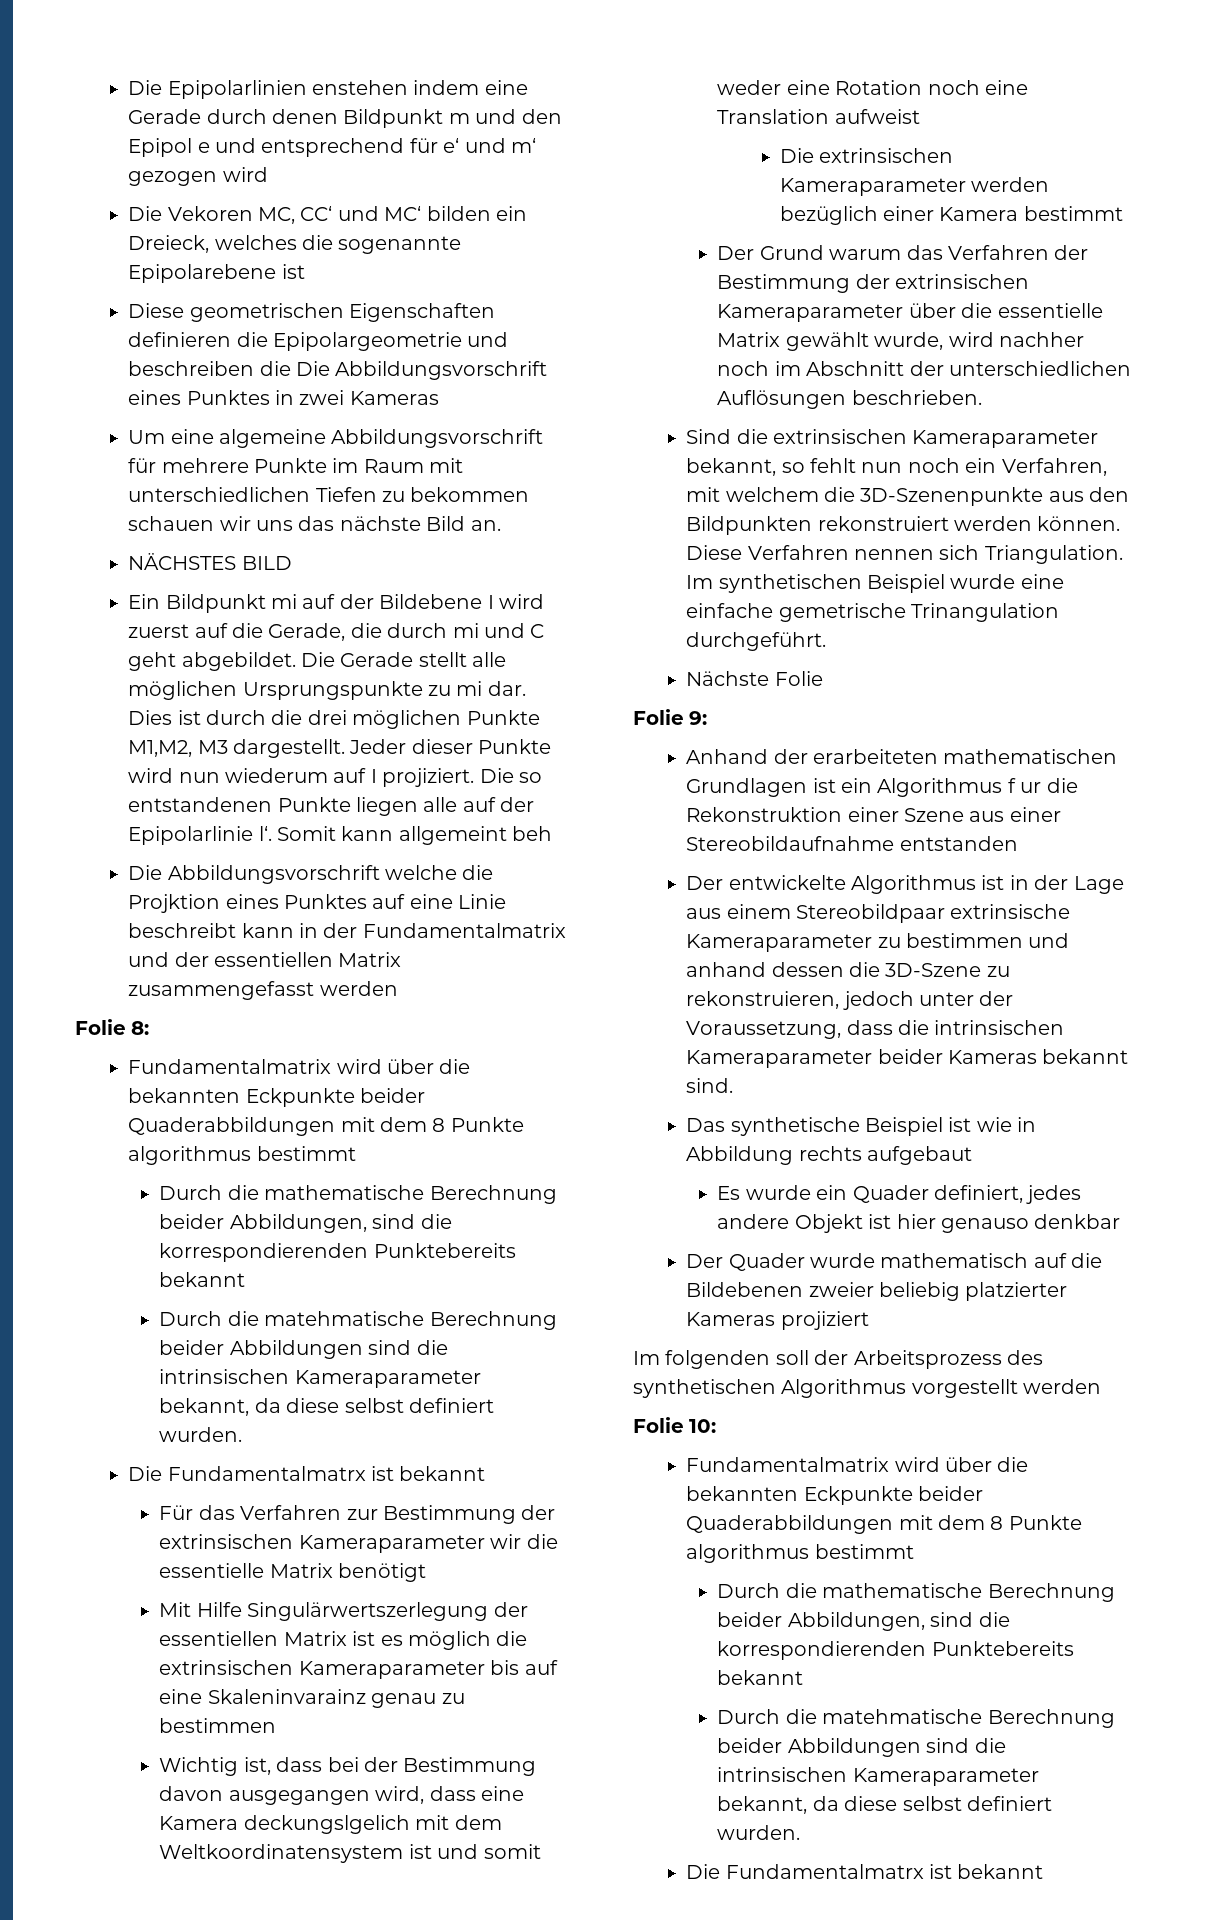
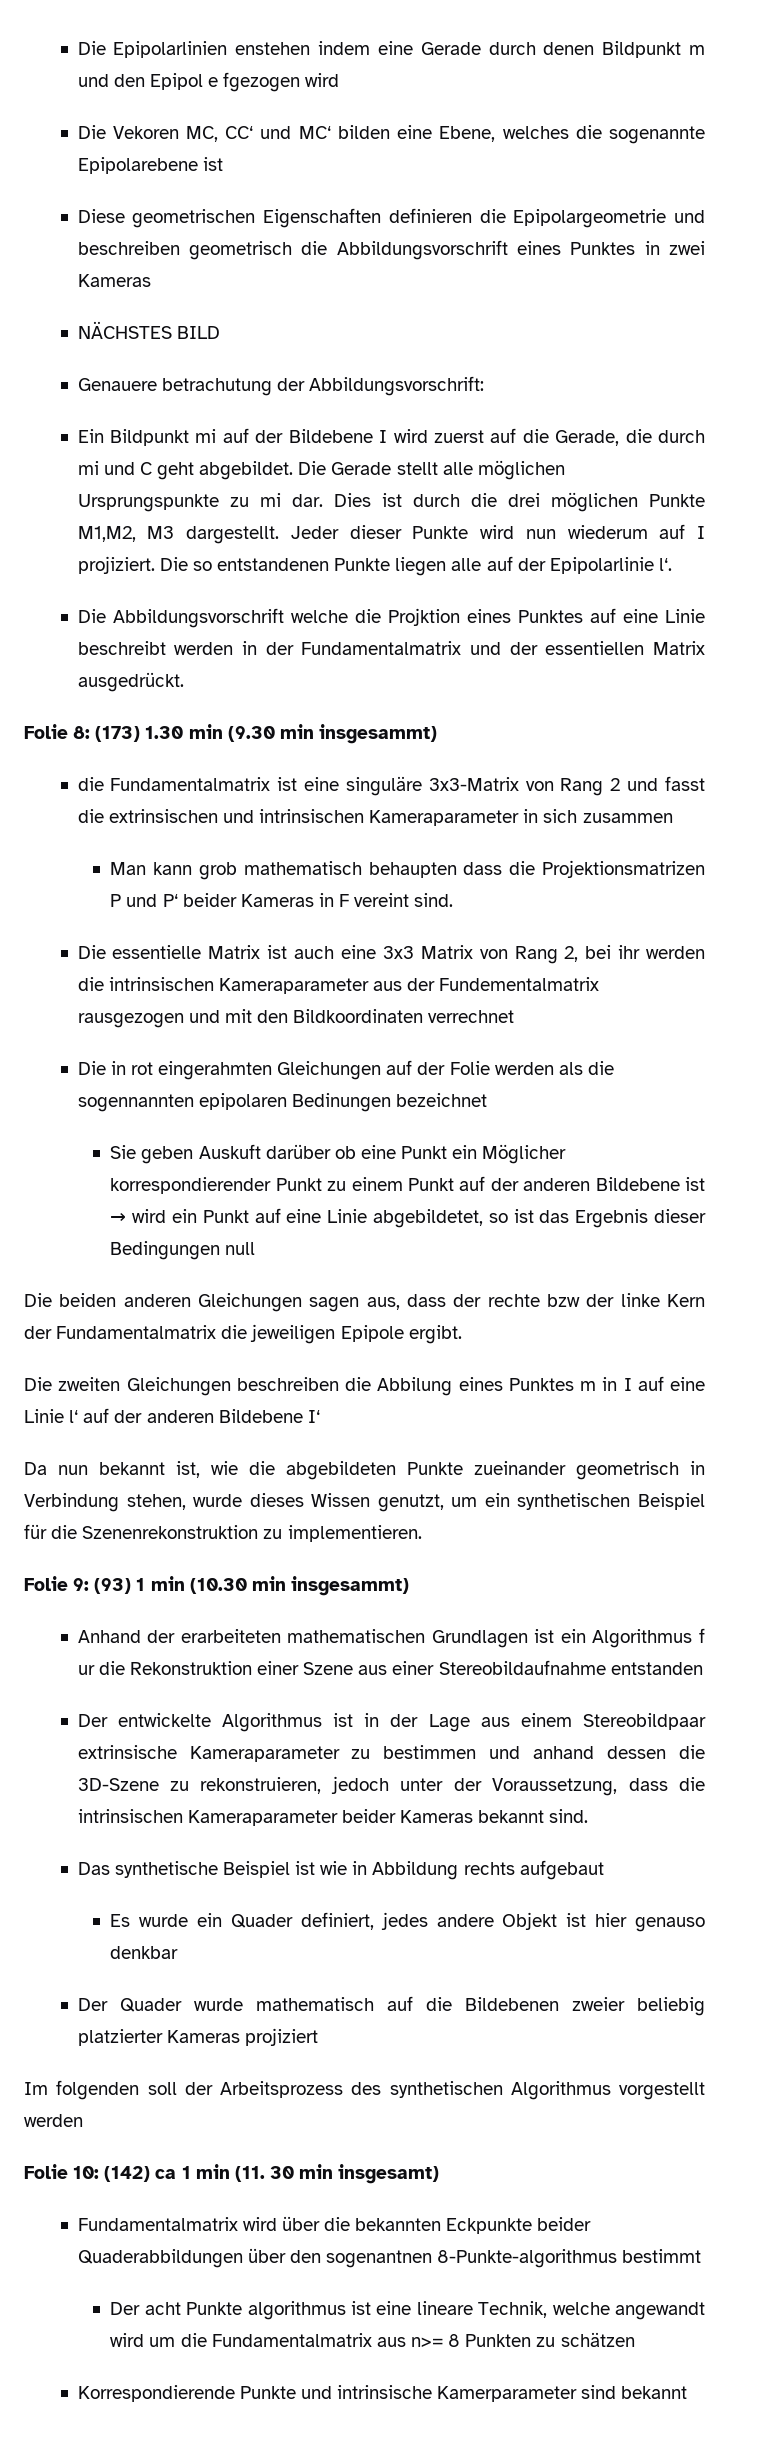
[214,138,536,157] [128,171,218,186] und entsprechend für e‘ und m‘ gezogen -> [223,72,301,92] fgezogen
[495,206,527,221] [128,235,210,253] ein Dreieck, -> [397,125,496,142] eine Ebene,
[259,361,330,376] die Die -> [188,241,328,260] geometrisch die
[128,429,544,448] [128,458,464,473] [128,487,530,502] [128,516,501,531] [128,553,292,570] Um eine algemeine Abbildungsvorschrift für mehrere Punkte im Raum mit unterschiedlichen Tiefen zu bekommen schauen wir uns das nächste Bild an. // NÄCHSTES BILD -> [77,321,220,339] [77,376,485,396] NÄCHSTES BILD // Genauere betrachutung der Abbildungsvorschrift:
[276,826,553,845] Somit kann allgemeint beh -> (672, 564) none
[241,923,294,938] kann -> [174,642,234,655] werden
[128,981,398,1000] zusammengefasst werden -> [77,672,184,692] ausgedrückt.
[128,1059,471,1074] [128,1088,425,1107] [128,1117,524,1136] [128,1146,356,1165] [159,1185,557,1204] [159,1214,452,1233] [159,1243,516,1262] [159,1272,246,1287] [159,1311,557,1330] [159,1340,448,1359] [159,1369,481,1388] [159,1398,494,1416] [159,1427,243,1442] [128,1466,486,1481] [159,1505,556,1524] [159,1534,558,1553] [159,1563,427,1582] [159,1602,528,1621] [159,1631,528,1650] [159,1660,558,1679] [159,1689,465,1708] [159,1718,277,1733] [159,1757,537,1776] [159,1786,524,1805] [159,1815,502,1834] [159,1844,541,1863] [717,80,1028,95] [717,109,920,124] [779,148,954,163] [779,177,1050,196] [779,206,1123,225] [717,245,1089,260] [717,274,1030,293] [717,303,1103,322] [717,332,1084,351] [717,361,1131,376] [717,390,982,409] [686,429,1099,448] [686,458,1107,476] [686,487,1130,506] [686,516,1121,535] [686,545,1123,564] [686,574,1064,593] [686,603,1059,622] [686,632,827,651] [686,671,823,686] [633,709,708,725] // Fundamentalmatrix wird über die bekannten Eckpunkte beider Quaderabbildungen mit dem 8 Punkte algorithmus bestimmt // Durch die mathematische Berechnung beider Abbildungen, sind die korrespondierenden Punktebereits bekannt // Durch die matehmatische Berechnung beider Abbildungen sind die intrinsischen Kameraparameter bekannt, da diese selbst definiert wurden. // Die Fundamentalmatrx ist bekannt // Für das Verfahren zur Bestimmung der extrinsischen Kameraparameter wir die essentielle Matrix benötigt // Mit Hilfe Singulärwertszerlegung der essentiellen Matrix ist es möglich die extrinsischen Kameraparameter bis auf eine Skaleninvarainz genau zu bestimmen // Wichtig ist, dass bei der Bestimmung davon ausgegangen wird, dass eine Kamera deckungslgelich mit dem Weltkoordinatensystem ist und somit weder eine Rotation noch eine Translation aufweist // Die extrinsischen Kameraparameter werden bezüglich einer Kamera bestimmt // Der Grund warum das Verfahren der Bestimmung der extrinsischen Kameraparameter über die essentielle Matrix gewählt wurde, wird nachher noch im Abschnitt der unterschiedlichen Auflösungen beschrieben. // Sind die extrinsischen Kameraparameter bekannt, so fehlt nun noch ein Verfahren, mit welchem die 3D-Szenenpunkte aus den Bildpunkten rekonstruiert werden können. Diese Verfahren nennen sich Triangulation. Im synthetischen Beispiel wurde eine einfache gemetrische Trinangulation durchgeführt. // Nächste Folie // Folie 9: -> [95,724,437,744] [77,776,706,796] [77,809,673,826] [110,860,706,880] [110,893,454,907] [77,945,705,964] [77,977,600,994] [77,1009,515,1028] [77,1060,614,1080] [77,1093,488,1112] [110,1144,567,1164] [110,1176,706,1194] [110,1208,706,1228] [110,1241,256,1260] [24,1293,705,1312] [24,1324,462,1344] [24,1376,705,1396] [24,1408,320,1423] [24,1461,705,1480] [24,1493,705,1512] [24,1524,422,1542] [24,1576,409,1596] (173) 1.30 min (9.30 min insgesammt) // die Fundamentalmatrix ist eine singuläre 3x3-Matrix von Rang 2 und fasst die extrinsischen und intrinsischen Kameraparameter in sich zusammen // Man kann grob mathematisch behaupten dass die Projektionsmatrizen P und P‘ beider Kameras in F vereint sind. // Die essentielle Matrix ist auch eine 3x3 Matrix von Rang 2, bei ihr werden die intrinsischen Kameraparameter aus der Fundementalmatrix rausgezogen und mit den Bildkoordinaten verrechnet // Die in rot eingerahmten Gleichungen auf der Folie werden als die sogennannten epipolaren Bedinungen bezeichnet // Sie geben Auskuft darüber ob eine Punkt ein Möglicher korrespondierender Punkt zu einem Punkt auf der anderen Bildebene ist → wird ein Punkt auf eine Linie abgebildetet, so ist das Ergebnis dieser Bedingungen null // Die beiden anderen Gleichungen sagen aus, dass der rechte bzw der linke Kern der Fundamentalmatrix die jeweiligen Epipole ergibt. // Die zweiten Gleichungen beschreiben die Abbilung eines Punktes m in I auf eine Linie l‘ auf der anderen Bildebene I‘ // Da nun bekannt ist, wie die abgebildeten Punkte zueinander geometrisch in Verbindung stehen, wurde dieses Wissen genutzt, um ein synthetischen Beispiel für die Szenenrekonstruktion zu implementieren. // Folie 9: (93) 1 min (10.30 min insgesammt)
[686,1457,1029,1472] [686,1486,983,1505] [686,1515,1082,1534] [686,1544,914,1563] [717,1583,1115,1602] [717,1612,1010,1631] [717,1641,1074,1660] [717,1670,804,1685] [717,1709,1115,1728] [717,1738,1006,1757] [717,1767,1039,1786] [717,1796,1052,1814] [717,1825,801,1840] [686,1864,952,1879] // Fundamentalmatrix wird über die bekannten Eckpunkte beider Quaderabbildungen mit dem 8 Punkte algorithmus bestimmt // Durch die mathematische Berechnung beider Abbildungen, sind die korrespondierenden Punktebereits bekannt // Durch die matehmatische Berechnung beider Abbildungen sind die intrinsischen Kameraparameter bekannt, da diese selbst definiert wurden. // Die Fundamentalmatrx ist -> [104,2164,440,2184] [77,2216,592,2234] [77,2248,702,2268] [110,2301,706,2320] [110,2332,635,2347] [77,2385,617,2402] (142) ca 1 min (11. 30 min insgesamt) // Fundamentalmatrix wird über die bekannten Eckpunkte beider Quaderabbildungen über den sogenantnen 8-Punkte-algorithmus bestimmt // Der acht Punkte algorithmus ist eine lineare Technik, welche angewandt wird um die Fundamentalmatrix aus n>= 8 Punkten zu schätzen // Korrespondierende Punkte und intrinsische Kamerparameter sind

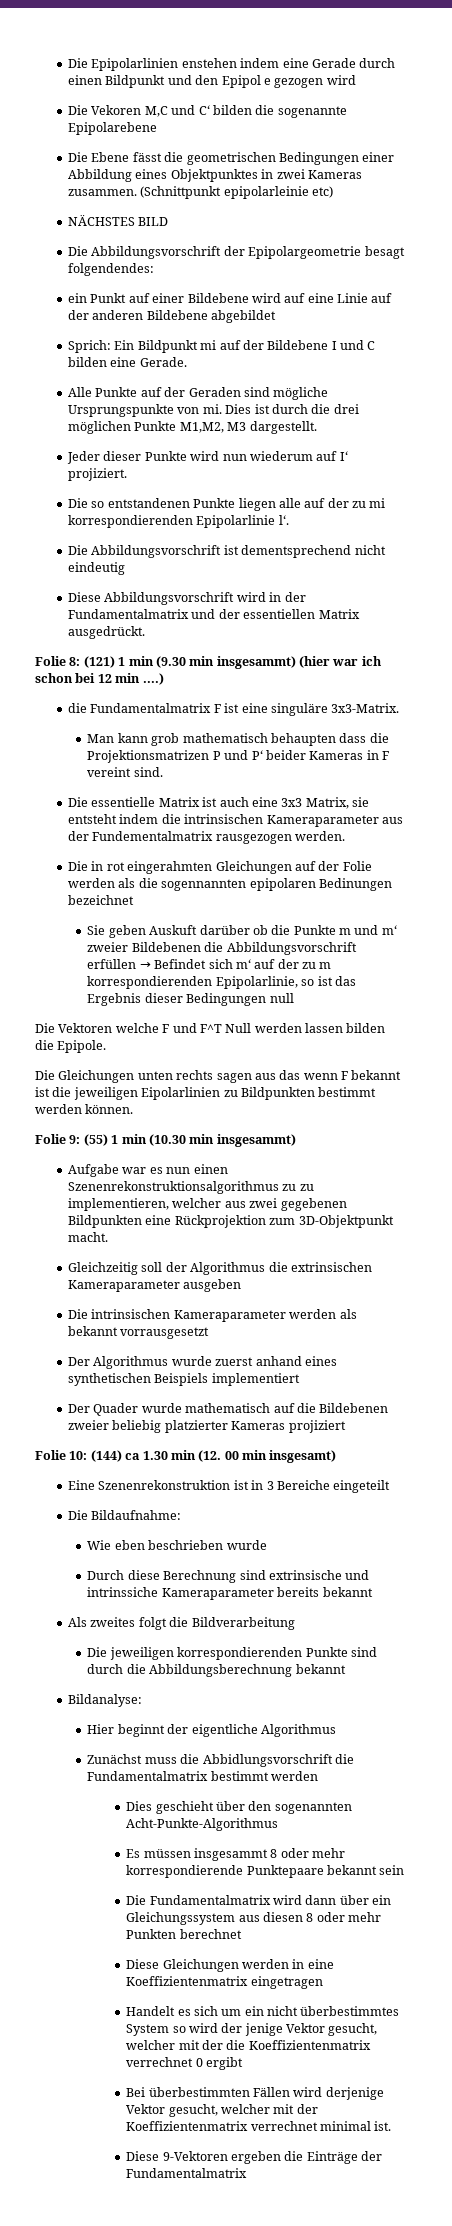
[543,41,706,58] denen Bildpunkt m -> [68,75,166,88] einen Bildpunkt
[223,72,301,92] fgezogen -> [274,78,324,88] gezogen
[186,125,706,144] [77,157,223,174] [77,208,705,228] [77,240,705,260] [77,274,151,287] [77,321,220,339] [77,376,485,396] MC, CC‘ und MC‘ bilden eine Ebene, welches die sogenannte Epipolarebene ist // Diese geometrischen Eigenschaften definieren die Epipolargeometrie und beschreiben geometrisch die Abbildungsvorschrift eines Punktes in zwei Kameras // NÄCHSTES BILD // Genauere betrachutung der Abbildungsvorschrift: // -> [144,105,347,118] [68,122,158,135] [68,152,395,165] [68,169,362,182] [68,186,334,199] [68,215,169,226] [68,246,405,259] [68,263,155,276] [68,293,393,303] [68,310,277,323] [68,340,112,353] M,C und C‘ bilden die sogenannte Epipolarebene // Die Ebene fässt die geometrischen Bedingungen einer Abbildung eines Objektpunktes in zwei Kameras zusammen. (Schnittpunkt epipolarleinie etc) // NÄCHSTES BILD // Die Abbildungsvorschrift der Epipolargeometrie besagt folgendendes: // ein Punkt auf einer Bildebene wird auf eine Linie auf der anderen Bildebene abgebildet // Sprich:
[393,428,705,446] [77,460,565,480] [77,493,323,512] wird zuerst auf die Gerade, die durch mi und C geht abgebildet. Die Gerade stellt alle möglichen Ursprungspunkte zu mi dar. -> [340,340,376,350] [68,357,187,367] [68,387,329,400] [68,404,222,417] und C bilden eine Gerade. // Alle Punkte auf der Geraden sind mögliche Ursprungspunkte von mi.
(280, 535) none -> (317, 427) //
[696,526,705,539] I -> [339,451,348,461] I‘
(155, 565) none -> (128, 474) //
(546, 564) none -> [352,498,386,508] [68,515,194,528] zu mi korrespondierenden
[290,608,705,626] [77,641,234,655] welche die Projktion eines Punktes auf eine Linie beschreibt werden -> [223,545,386,558] [68,562,126,575] [68,592,266,605] ist dementsprechend nicht eindeutig // Diese Abbildungsvorschrift wird
[95,726,184,742] (173) 1.30 -> [83,656,126,668] (121) 1
[77,777,271,791] // die Fundamentalmatrix -> [299,656,382,668] [35,673,164,685] [68,703,221,713] (hier war ich schon bei 12 min ....) // die Fundamentalmatrix F
[428,776,706,796] [77,809,673,826] 3x3-Matrix von Rang 2 und fasst die extrinsischen und intrinsischen Kameraparameter in sich zusammen -> [331,703,400,713] 3x3-Matrix.
[420,945,705,964] Matrix von Rang 2, bei ihr werden -> [305,797,370,809] [68,814,159,824] Matrix, sie entsteht indem
[188,1009,515,1023] und mit den Bildkoordinaten verrechnet -> [295,831,346,841] werden.
[360,1144,567,1164] [110,1176,706,1194] [110,1208,483,1228] eine Punkt ein Möglicher korrespondierender Punkt zu einem Punkt auf der anderen Bildebene ist → wird ein Punkt auf eine Linie abgebildetet, -> [271,925,397,935] [87,942,357,955] [87,959,332,969] [87,976,298,989] die Punkte m und m‘ zweier Bildebenen die Abbildungsvorschrift erfüllen → Befindet sich m‘ auf der zu m korrespondierenden Epipolarlinie,
[59,1293,705,1312] [24,1324,462,1344] [24,1376,705,1396] [24,1408,320,1423] [24,1461,705,1480] [24,1493,705,1512] [24,1524,422,1542] beiden anderen Gleichungen sagen aus, dass der rechte bzw der linke Kern der Fundamentalmatrix die jeweiligen Epipole ergibt. // Die zweiten Gleichungen beschreiben die Abbilung eines Punktes m in I auf eine Linie l‘ auf der anderen Bildebene I‘ // Da nun bekannt ist, wie die abgebildeten Punkte zueinander geometrisch in Verbindung stehen, wurde dieses Wissen genutzt, um ein synthetischen Beispiel für die Szenenrekonstruktion zu implementieren. -> [58,1023,386,1033] [35,1040,107,1053] [35,1070,402,1083] [35,1087,377,1100] [35,1104,134,1114] Vektoren welche F und F^T Null werden lassen bilden die Epipole. // Die Gleichungen unten rechts sagen aus das wenn F bekannt ist die jeweiligen Eipolarlinien zu Bildpunkten bestimmt werden können.
[94,1578,132,1594] (93) -> [83,1134,108,1146] (55)
[77,1628,705,1648] [77,1660,703,1675] [77,1713,707,1732] [77,1745,705,1762] [77,1776,706,1796] [77,1809,589,1826] [77,1860,604,1880] [110,1912,705,1932] [110,1946,179,1959] Anhand der erarbeiteten mathematischen Grundlagen ist ein Algorithmus f ur die Rekonstruktion einer Szene aus einer Stereobildaufnahme entstanden // Der entwickelte Algorithmus ist in der Lage aus einem Stereobildpaar extrinsische Kameraparameter zu bestimmen und anhand dessen die 3D-Szene zu rekonstruieren, jedoch unter der Voraussetzung, dass die intrinsischen Kameraparameter beider Kameras bekannt sind. // Das synthetische Beispiel ist wie in Abbildung rechts aufgebaut // Es wurde ein Quader definiert, jedes andere Objekt ist hier genauso denkbar -> [68,1164,228,1177] [68,1181,314,1194] [68,1198,347,1211] [68,1215,394,1228] [68,1232,109,1242] [68,1262,372,1275] [68,1279,242,1292] [68,1309,357,1322] [68,1326,210,1339] [68,1356,337,1369] [68,1373,300,1386] Aufgabe war es nun einen Szenenrekonstruktionsalgorithmus zu zu implementieren, welcher aus zwei gegebenen Bildpunkten eine Rückprojektion zum 3D-Objektpunkt macht. // Gleichzeitig soll der Algorithmus die extrinsischen Kameraparameter ausgeben // Die intrinsischen Kameraparameter werden als bekannt vorrausgesetzt // Der Algorithmus wurde zuerst anhand eines synthetischen Beispiels implementiert
[24,2080,705,2100] [24,2114,83,2127] [24,2164,440,2184] [77,2216,592,2234] [77,2248,702,2268] [110,2301,706,2320] [110,2332,635,2347] [77,2385,688,2402] Im folgenden soll der Arbeitsprozess des synthetischen Algorithmus vorgestellt werden // Folie 10: (142) ca 1 min (11. 30 min insgesamt) // Fundamentalmatrix wird über die bekannten Eckpunkte beider Quaderabbildungen über den sogenantnen 8-Punkte-algorithmus bestimmt // Der acht Punkte algorithmus ist eine lineare Technik, welche angewandt wird um die Fundamentalmatrix aus n>= 8 Punkten zu schätzen // Korrespondierende Punkte und intrinsische Kamerparameter sind bekannt -> [35,1450,337,1463] [68,1480,391,1493] [68,1510,182,1520] [87,1540,267,1550] [87,1570,370,1583] [87,1587,373,1600] [68,1617,295,1630] [87,1647,377,1660] [87,1664,346,1677] [68,1694,143,1707] [87,1724,336,1737] [87,1754,354,1767] [87,1771,319,1781] [126,1801,352,1814] [126,1818,279,1831] [126,1848,346,1861] [126,1865,405,1878] [126,1895,392,1905] [126,1912,382,1925] [126,1929,242,1939] [126,1959,334,1972] [126,1976,323,1989] [126,2006,400,2016] [126,2023,378,2036] [126,2040,371,2050] [126,2057,243,2070] [126,2087,384,2100] [126,2104,318,2117] [126,2121,392,2131] [126,2151,383,2164] [126,2168,248,2178] Folie 10: (144) ca 1.30 min (12. 00 min insgesamt) // Eine Szenenrekonstruktion ist in 3 Bereiche eingeteilt // Die Bildaufnahme: // Wie eben beschrieben wurde // Durch diese Berechnung sind extrinsische und intrinssiche Kameraparameter bereits bekannt // Als zweites folgt die Bildverarbeitung // Die jeweiligen korrespondierenden Punkte sind durch die Abbildungsberechnung bekannt // Bildanalyse: // Hier beginnt der eigentliche Algorithmus // Zunächst muss die Abbidlungsvorschrift die Fundamentalmatrix bestimmt werden // Dies geschieht über den sogenannten Acht-Punkte-Algorithmus // Es müssen insgesammt 8 oder mehr korrespondierende Punktepaare bekannt sein // Die Fundamentalmatrix wird dann über ein Gleichungssystem aus diesen 8 oder mehr Punkten berechnet // Diese Gleichungen werden in eine Koeffizientenmatrix eingetragen // Handelt es sich um ein nicht überbestimmtes System so wird der jenige Vektor gesucht, welcher mit der die Koeffizientenmatrix verrechnet 0 ergibt // Bei überbestimmten Fällen wird derjenige Vektor gesucht, welcher mit der Koeffizientenmatrix verrechnet minimal ist. // Diese 9-Vektoren ergeben die Einträge der Fundamentalmatrix

